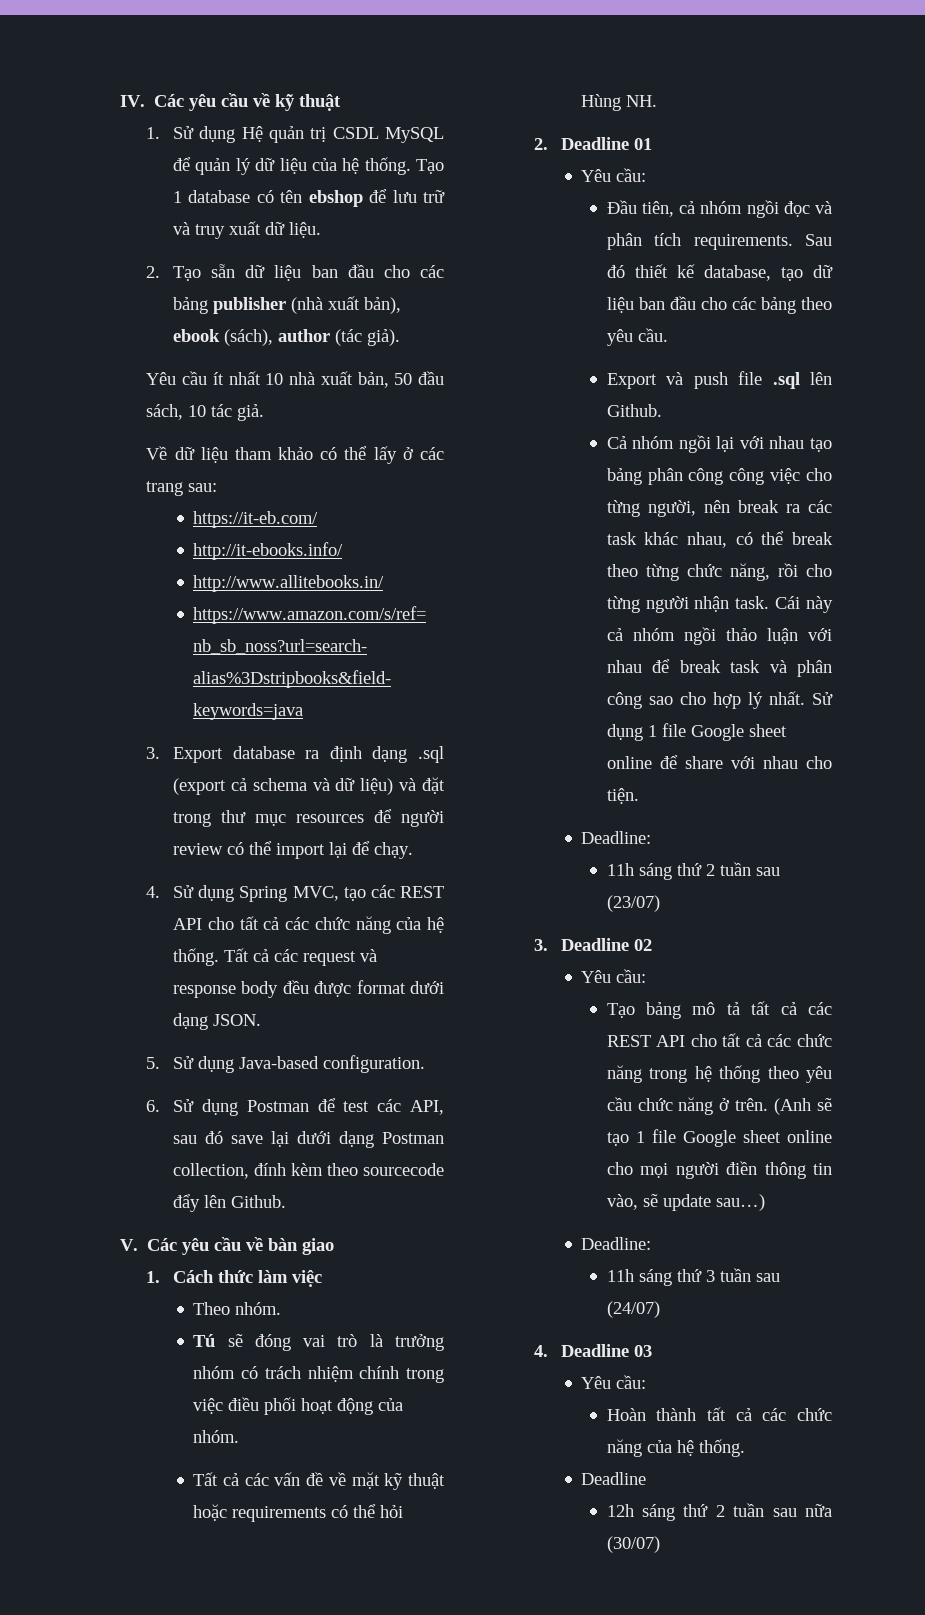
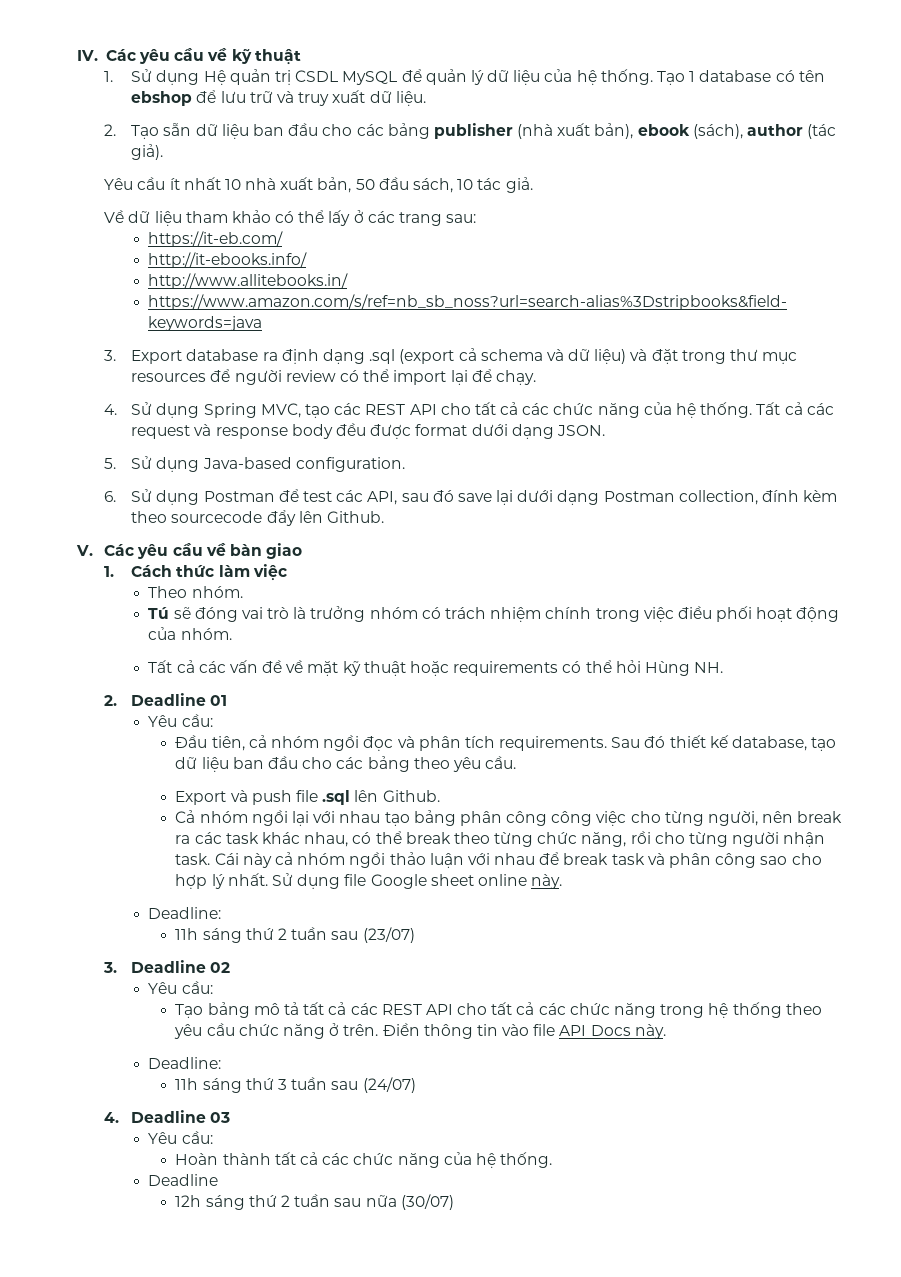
[647,723,787,741] [606,755,832,769] [606,788,639,804] 1 file Google sheet online để share với nhau cho tiện. -> [344,874,563,889] file Google sheet online này.
[774,1098,832,1115] [606,1129,832,1147] [606,1161,832,1179] [606,1194,765,1211] (Anh sẽ tạo 1 file Google sheet online cho mọi người điền thông tin vào, sẽ update sau…) -> [382,1023,666,1039] Điền thông tin vào file API Docs này.

